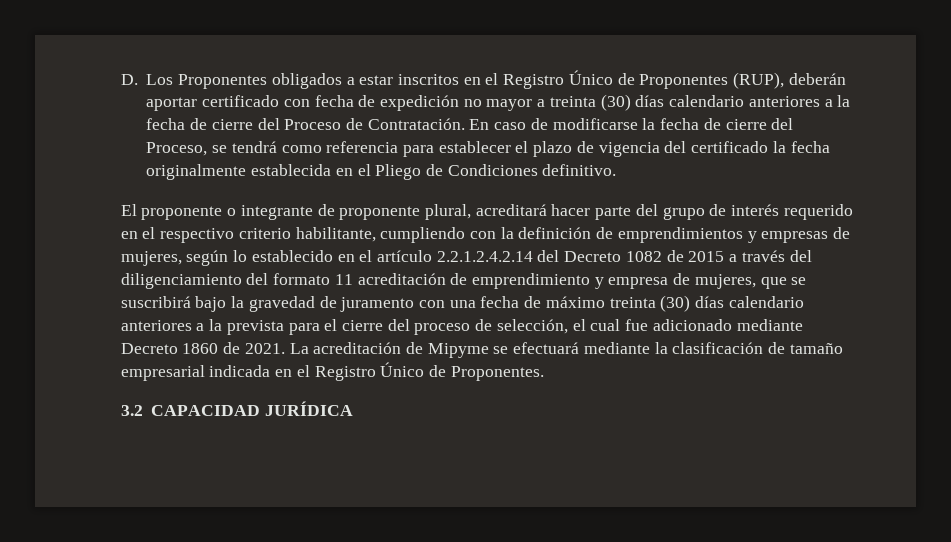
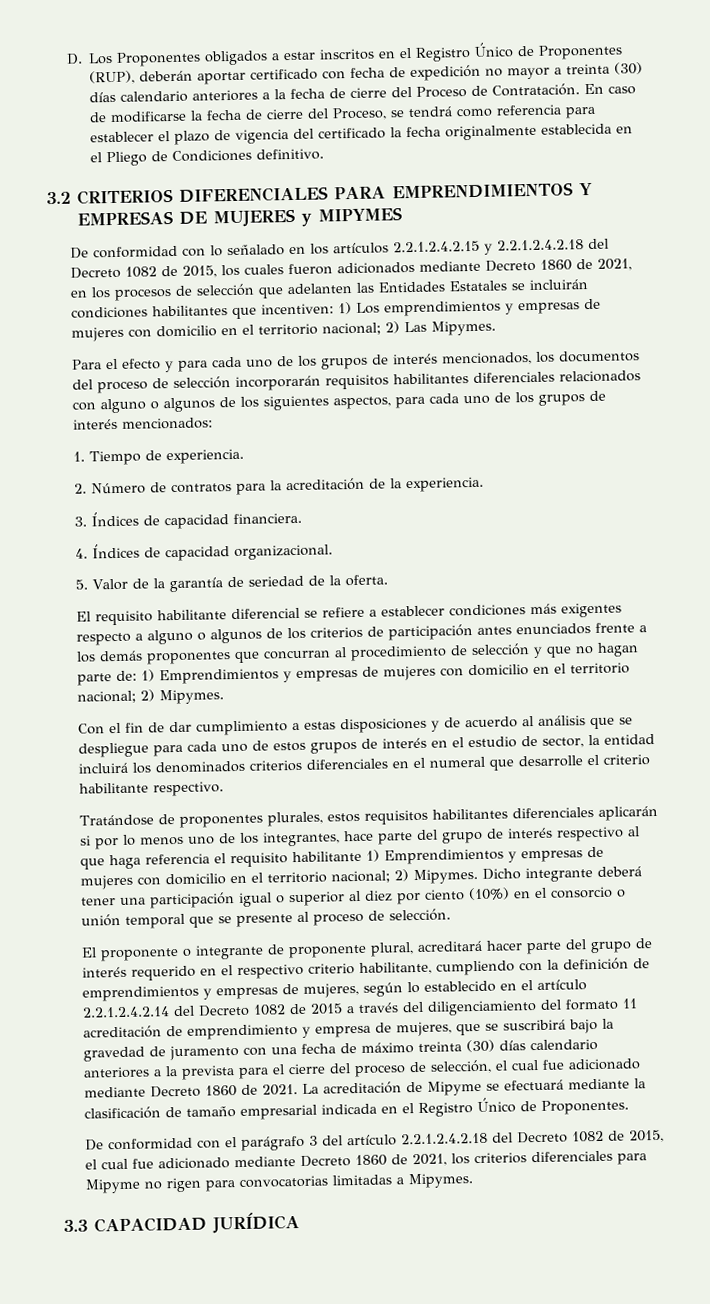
(617, 170) none -> [46,182,594,205] [77,207,403,228] [69,238,609,259] [69,258,632,279] [69,279,588,301] [70,298,601,320] [70,320,496,342] [71,350,640,373] [71,370,641,394] [71,390,606,414] [72,417,213,430] [72,448,244,466] [73,476,484,495] [73,511,302,530] [74,543,333,562] [74,574,388,593] [75,602,622,626] [75,622,647,646] [75,642,639,665] [76,662,630,686] [76,689,224,705] [77,715,633,736] [77,733,655,758] [77,754,650,774] [78,781,224,797] [78,805,658,828] [79,826,640,850] [79,846,604,870] [79,866,642,890] [80,886,626,909] [80,908,451,929] // 3.2 CRITERIOS DIFERENCIALES PARA EMPRENDIMIENTOS Y EMPRESAS DE MUJERES y MIPYMES // De conformidad con lo señalado en los artículos 2.2.1.2.4.2.15 y 2.2.1.2.4.2.18 del Decreto 1082 de 2015, los cuales fueron adicionados mediante Decreto 1860 de 2021, en los procesos de selección que adelanten las Entidades Estatales se incluirán condiciones habilitantes que incentiven: 1) Los emprendimientos y empresas de mujeres con domicilio en el territorio nacional; 2) Las Mipymes. // Para el efecto y para cada uno de los grupos de interés mencionados, los documentos del proceso de selección incorporarán requisitos habilitantes diferenciales relacionados con alguno o algunos de los siguientes aspectos, para cada uno de los grupos de interés mencionados: // 1. Tiempo de experiencia. // 2. Número de contratos para la acreditación de la experiencia. // 3. Índices de capacidad financiera. // 4. Índices de capacidad organizacional. // 5. Valor de la garantía de seriedad de la oferta. // El requisito habilitante diferencial se refiere a establecer condiciones más exigentes respecto a alguno o algunos de los criterios de participación antes enunciados frente a los demás proponentes que concurran al procedimiento de selección y que no hagan parte de: 1) Emprendimientos y empresas de mujeres con domicilio en el territorio nacional; 2) Mipymes. // Con el fin de dar cumplimiento a estas disposiciones y de acuerdo al análisis que se despliegue para cada uno de estos grupos de interés en el estudio de sector, la entidad incluirá los denominados criterios diferenciales en el numeral que desarrolle el criterio habilitante respectivo. // Tratándose de proponentes plurales, estos requisitos habilitantes diferenciales aplicarán si por lo menos uno de los integrantes, hace parte del grupo de interés respectivo al que haga referencia el requisito habilitante 1) Emprendimientos y empresas de mujeres con domicilio en el territorio nacional; 2) Mipymes. Dicho integrante deberá tener una participación igual o superior al diez por ciento (10%) en el consorcio o unión temporal que se presente al proceso de selección.
[120,405,143,416] 3.2 -> [84,1129,664,1151] [84,1150,647,1170] [84,1173,473,1194] [63,1219,88,1232] De conformidad con el parágrafo 3 del artículo 2.2.1.2.4.2.18 del Decreto 1082 de 2015, el cual fue adicionado mediante Decreto 1860 de 2021, los criterios diferenciales para Mipyme no rigen para convocatorias limitadas a Mipymes. // 3.3

